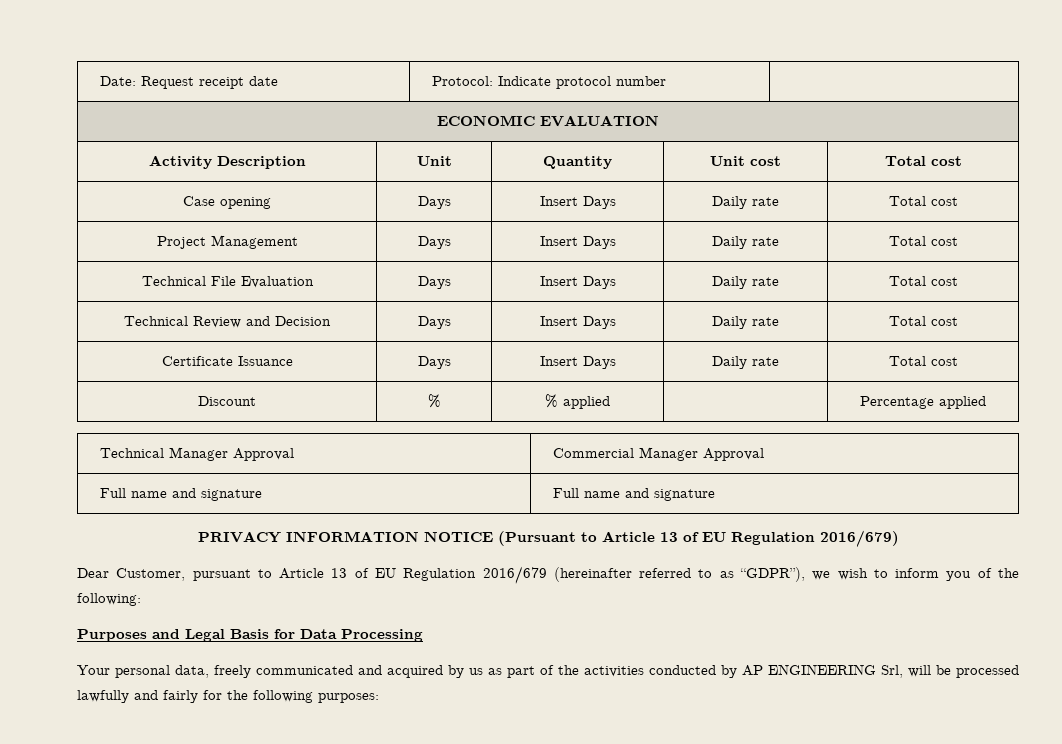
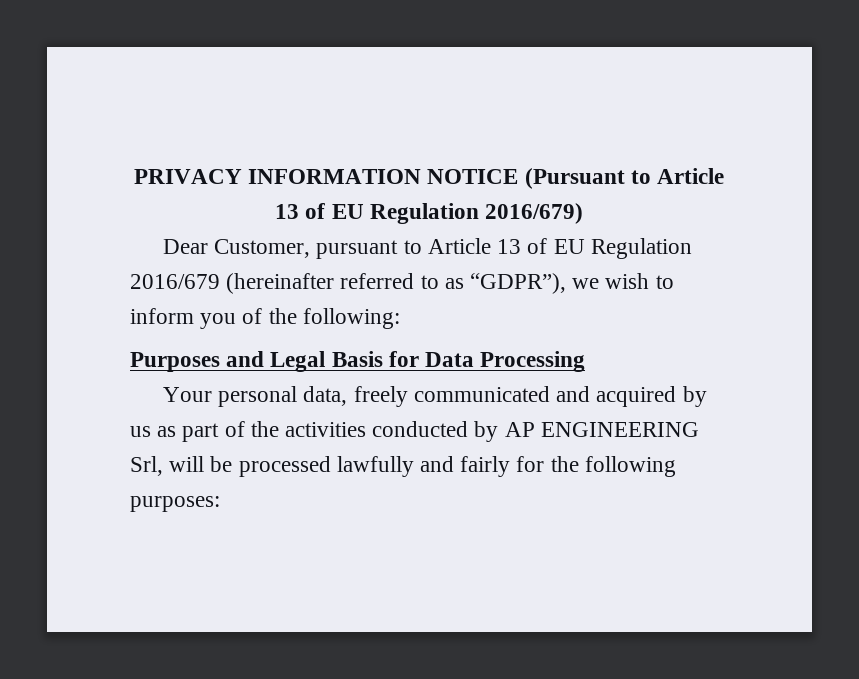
[99,76,278,89] [431,76,666,89] [437,115,659,127] [148,155,306,169] [416,156,452,166] [543,156,612,169] [710,156,781,166] [884,156,962,166] [183,196,271,209] [417,196,451,209] [539,196,616,209] [712,196,779,209] [888,196,958,206] [156,235,298,249] [417,236,451,249] [539,236,616,249] [712,236,779,249] [888,236,958,246] [141,276,314,288] [417,276,451,289] [539,276,616,289] [712,276,779,289] [888,276,958,286] [124,316,331,328] [417,316,451,329] [539,316,616,329] [712,316,779,329] [888,316,958,326] [161,356,293,366] [417,356,451,369] [539,356,616,369] [712,356,779,369] [888,356,958,366] [198,396,256,406] [427,394,441,408] [545,394,610,409] [860,396,986,409] [99,447,294,461] [552,447,764,461] [99,488,262,501] [552,488,715,501] Date: Request receipt date | Protocol: Indicate protocol number | // ECONOMIC EVALUATION // Activity Description | Unit | Quantity | Unit cost | Total cost // Case opening | Days | Insert Days | Daily rate | Total cost // Project Management | Days | Insert Days | Daily rate | Total cost // Technical File Evaluation | Days | Insert Days | Daily rate | Total cost // Technical Review and Decision | Days | Insert Days | Daily rate | Total cost // Certificate Issuance | Days | Insert Days | Daily rate | Total cost // Discount | % | % applied | | Percentage applied // Technical Manager Approval | Commercial Manager Approval // Full name and signature | Full name and signature // -> (133, 176) none

